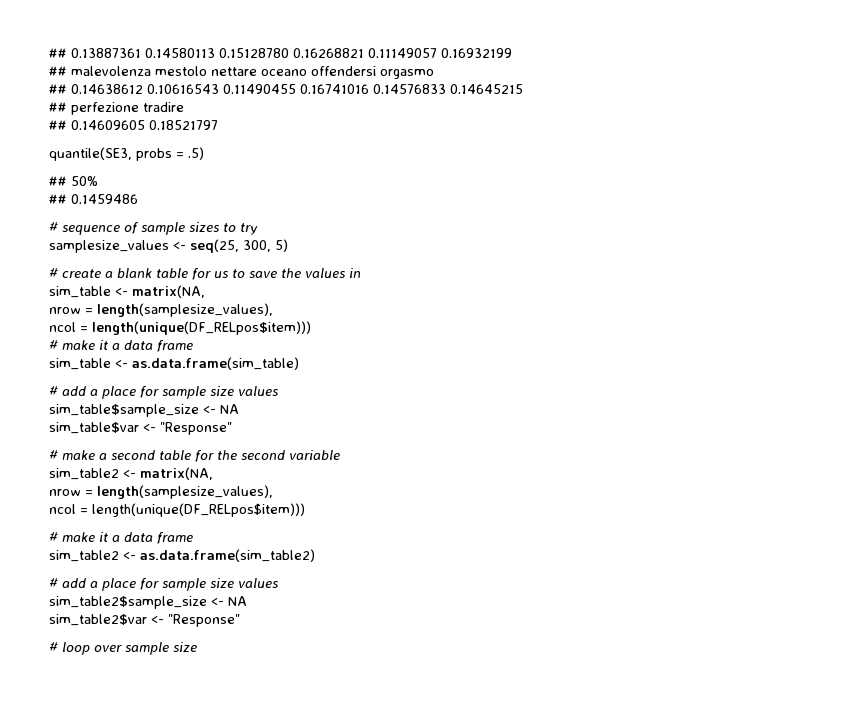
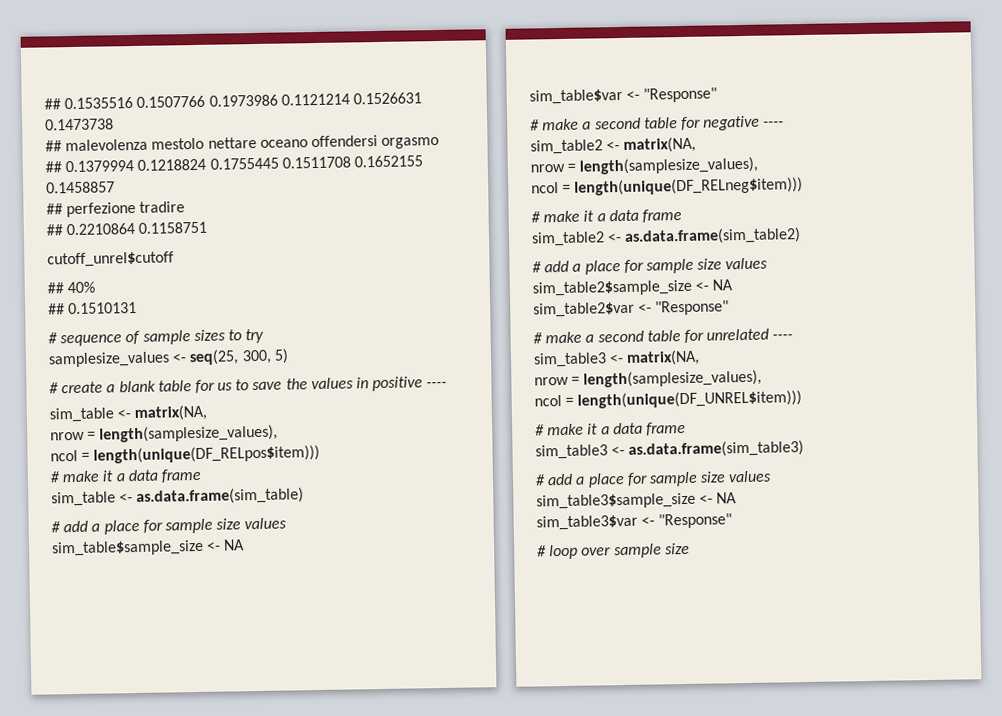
[49,48,512,58] ## 0.13887361 0.14580113 0.15128780 0.16268821 0.11149057 0.16932199 -> [44,92,422,110] [45,118,114,131] ## 0.1535516 0.1507766 0.1973986 0.1121214 0.1526631 0.1473738
[71,84,523,94] [49,102,184,115] [49,120,218,130] [49,147,204,161] [49,176,98,186] [49,194,138,204] 0.14638612 0.10616543 0.11490455 0.16741016 0.14576833 0.14645215 // ## perfezione tradire // ## 0.14609605 0.18521797 // quantile(SE3, probs = .5) // ## 50% // ## 0.1459486 -> [65,155,423,173] [46,181,115,194] [46,201,186,218] [46,221,208,236] [47,251,174,268] [47,281,96,294] [48,301,138,315] 0.1379994 0.1218824 0.1755445 0.1511708 0.1652155 0.1458857 // ## perfezione tradire // ## 0.2210864 0.1158751 // cutoff_unrel$cutoff // ## 40% // ## 0.1510131
(361, 273) none -> [372,376,448,392] positive ----
[217,450,340,460] the second variable -> [703,115,785,131] negative ----
[92,503,305,517] length(unique(DF_RELpos$item))) -> [574,177,804,196] length(unique(DF_RELneg$item)))
(240, 620) none -> [533,328,794,344] [533,349,701,368] [534,369,763,388] [534,390,803,409] [535,421,686,436] [535,440,805,460] [535,470,773,488] [536,492,738,510] [536,513,733,531] // # make a second table for unrelated ---- // sim_table3 <- matrix(NA, // nrow = length(samplesize_values), // ncol = length(unique(DF_UNREL$item))) // # make it a data frame // sim_table3 <- as.data.frame(sim_table3) // # add a place for sample size values // sim_table3$sample_size <- NA // sim_table3$var <- "Response"

